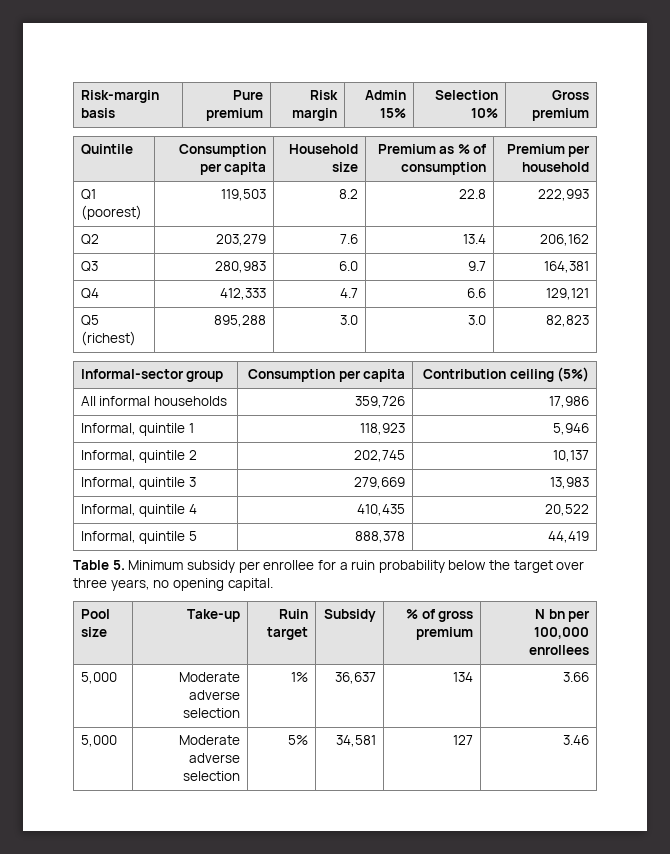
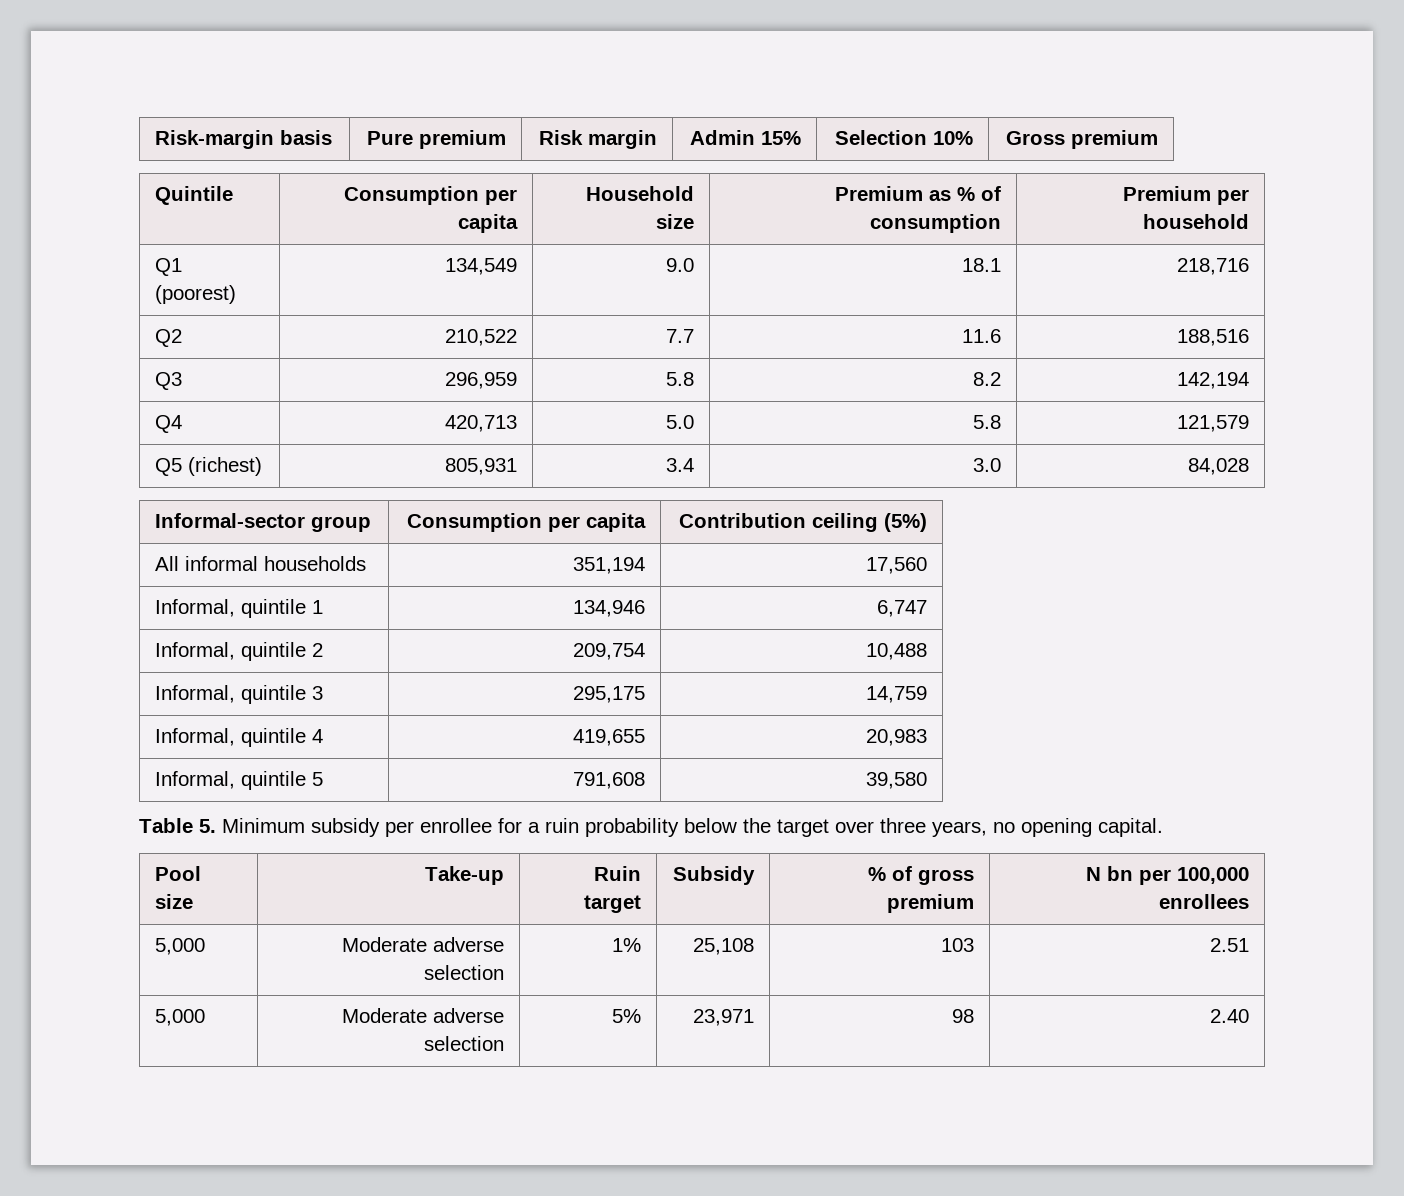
[221,189,267,201] [339,189,359,199] [459,189,487,199] [538,189,590,201] [80,234,99,245] [216,234,267,246] [340,234,359,244] [463,234,487,244] [540,234,590,246] [80,261,98,272] [215,261,267,273] [339,261,359,271] [468,261,487,271] [544,261,590,273] [80,288,99,299] [220,288,267,300] [340,288,359,298] [467,288,487,298] [546,288,590,300] 119,503 | 8.2 | 22.8 | 222,993 // Q2 | 203,279 | 7.6 | 13.4 | 206,162 // Q3 | 280,983 | 6.0 | 9.7 | 164,381 // Q4 | 412,333 | 4.7 | 6.6 | 129,121 -> [445,258,518,275] [666,258,695,272] [962,258,1002,272] [1177,258,1250,275] [154,329,182,347] [445,329,518,346] [666,329,695,343] [962,329,1002,343] [1177,329,1250,346] [154,372,182,390] [445,372,518,389] [666,372,695,386] [973,372,1002,386] [1177,372,1250,389] [154,415,182,433] [445,415,518,432] [666,415,695,429] [973,415,1002,429] [1177,415,1250,432] 134,549 | 9.0 | 18.1 | 218,716 // Q2 | 210,522 | 7.7 | 11.6 | 188,516 // Q3 | 296,959 | 5.8 | 8.2 | 142,194 // Q4 | 420,713 | 5.0 | 5.8 | 121,579
[214,315,267,327] [340,315,359,325] [468,315,487,325] [546,315,590,327] 895,288 | 3.0 | 3.0 | 82,823 -> [445,458,518,475] [666,458,695,472] [973,458,1002,472] [1188,458,1250,475] 805,931 | 3.4 | 3.0 | 84,028
[355,396,406,408] [549,396,590,408] 359,726 | 17,986 -> [573,557,646,574] [866,557,928,574] 351,194 | 17,560
[360,423,406,435] [553,423,590,435] 118,923 | 5,946 -> [573,600,646,617] [877,600,928,617] 134,946 | 6,747
[354,450,406,462] [553,450,590,462] 202,745 | 10,137 -> [573,643,646,660] [866,643,928,660] 209,754 | 10,488
[354,477,406,489] [550,477,590,489] 279,669 | 13,983 -> [573,686,646,703] [866,686,928,703] 295,175 | 14,759
[357,504,406,516] [545,504,590,516] 410,435 | 20,522 -> [573,729,646,746] [866,729,928,746] 419,655 | 20,983
[355,531,406,543] [548,531,590,543] 888,378 | 44,419 -> [573,772,646,789] [866,772,928,789] 791,608 | 39,580
[335,672,377,684] [453,672,474,682] [563,672,590,682] 36,637 | 134 | 3.66 -> [693,938,755,955] [941,938,975,952] [1210,938,1250,952] 25,108 | 103 | 2.51
[336,735,377,747] [453,735,474,745] [563,735,590,745] 34,581 | 127 | 3.46 -> [693,1009,755,1026] [952,1009,975,1023] [1210,1009,1250,1023] 23,971 | 98 | 2.40

